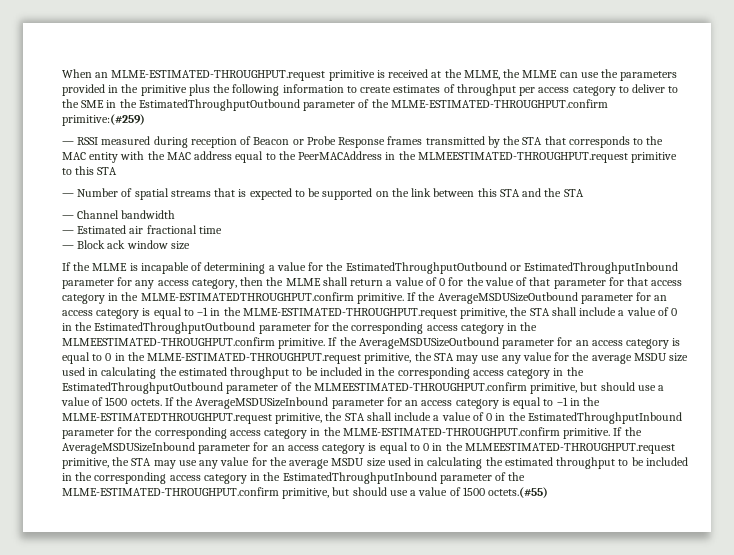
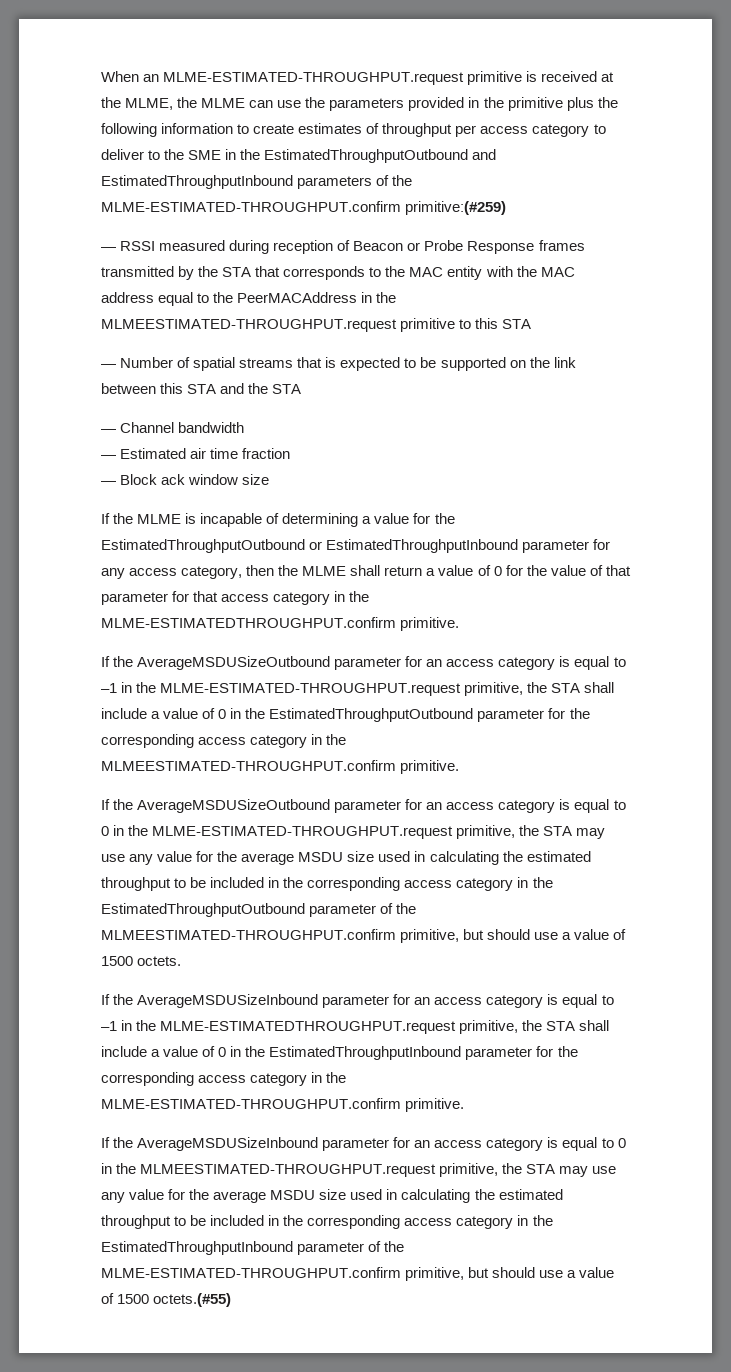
[303,101,356,111] parameter -> [472,149,497,160] [101,175,373,189] and EstimatedThroughputInbound parameters
[146,225,197,234] fractional -> (207, 453) none
(222, 230) none -> [242,448,291,459] fraction
(404, 298) none -> (460, 624) //
(326, 343) none -> (460, 767) //
(162, 402) none -> (182, 961) //
(611, 433) none -> (465, 1105) //

